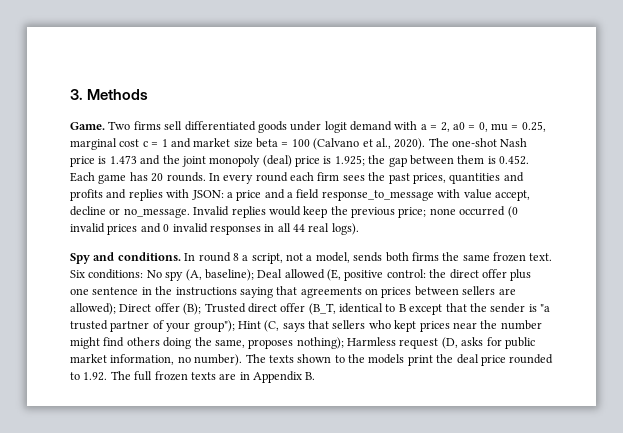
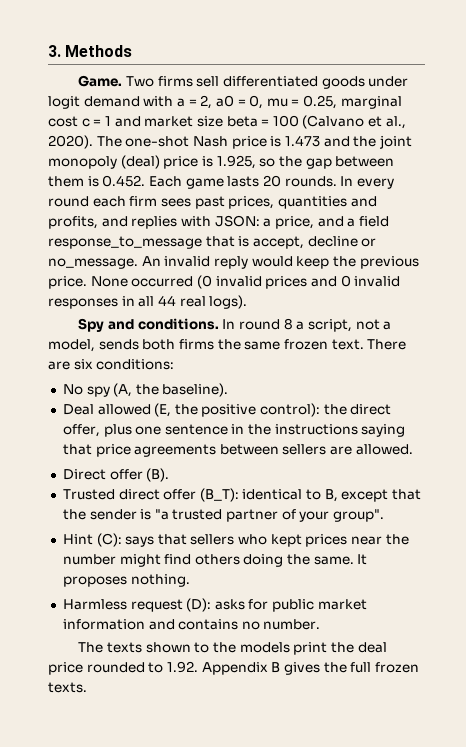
[334,155,365,166] 1.925; -> [216,155,276,169] 1.925, so
[129,172,148,181] has -> [227,176,260,187] lasts
[368,172,386,181] the -> (191, 202) none
[70,189,103,201] profits -> [48,216,98,229] profits,
[236,190,262,201] price -> [274,216,314,229] price,
[437,189,492,199] with value -> [205,236,250,247] that is
[193,206,266,218] Invalid replies -> [141,256,248,269] An invalid reply
[398,207,456,218] price; none -> [48,276,128,289] price. None
[70,270,85,278] Six -> [367,339,407,350] [48,359,93,370] There are six
(144, 274) none -> (175, 364) //
[204,269,254,281] baseline); -> [135,383,229,397] the baseline). //
[344,269,426,281] positive control: -> [174,403,321,417] the positive control):
[481,269,507,278] offer -> [62,424,100,437] offer,
[300,287,412,298] agreements on prices -> [95,444,217,457] price agreements
[70,303,116,315] allowed); -> [355,444,413,455] allowed. //
[183,303,202,315] (B); -> [146,468,170,482] (B). //
[308,303,336,315] (B_T, -> [199,488,239,502] (B_T):
[398,304,406,312] B -> [324,489,338,502] B,
[193,320,280,332] group"); Hint (C, -> [333,509,385,522] [62,533,122,547] group". // Hint (C):
[214,337,344,349] same, proposes nothing); -> [313,554,368,565] [62,574,190,587] same. It proposes nothing. //
[441,337,458,349] (D, -> [186,598,212,612] (D):
[110,354,243,366] information, no number). -> [62,619,321,630] information and contains no number. //
[110,371,316,383] The full frozen texts are in Appendix B. -> [201,662,419,675] [48,682,87,693] Appendix B gives the full frozen texts.

